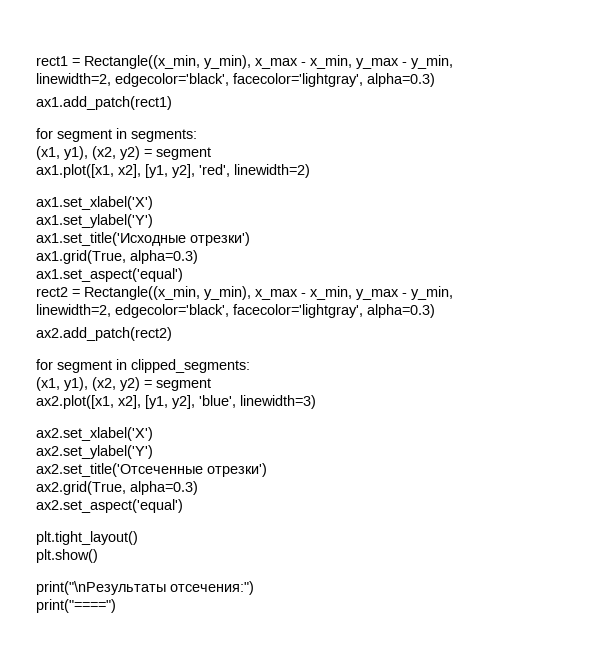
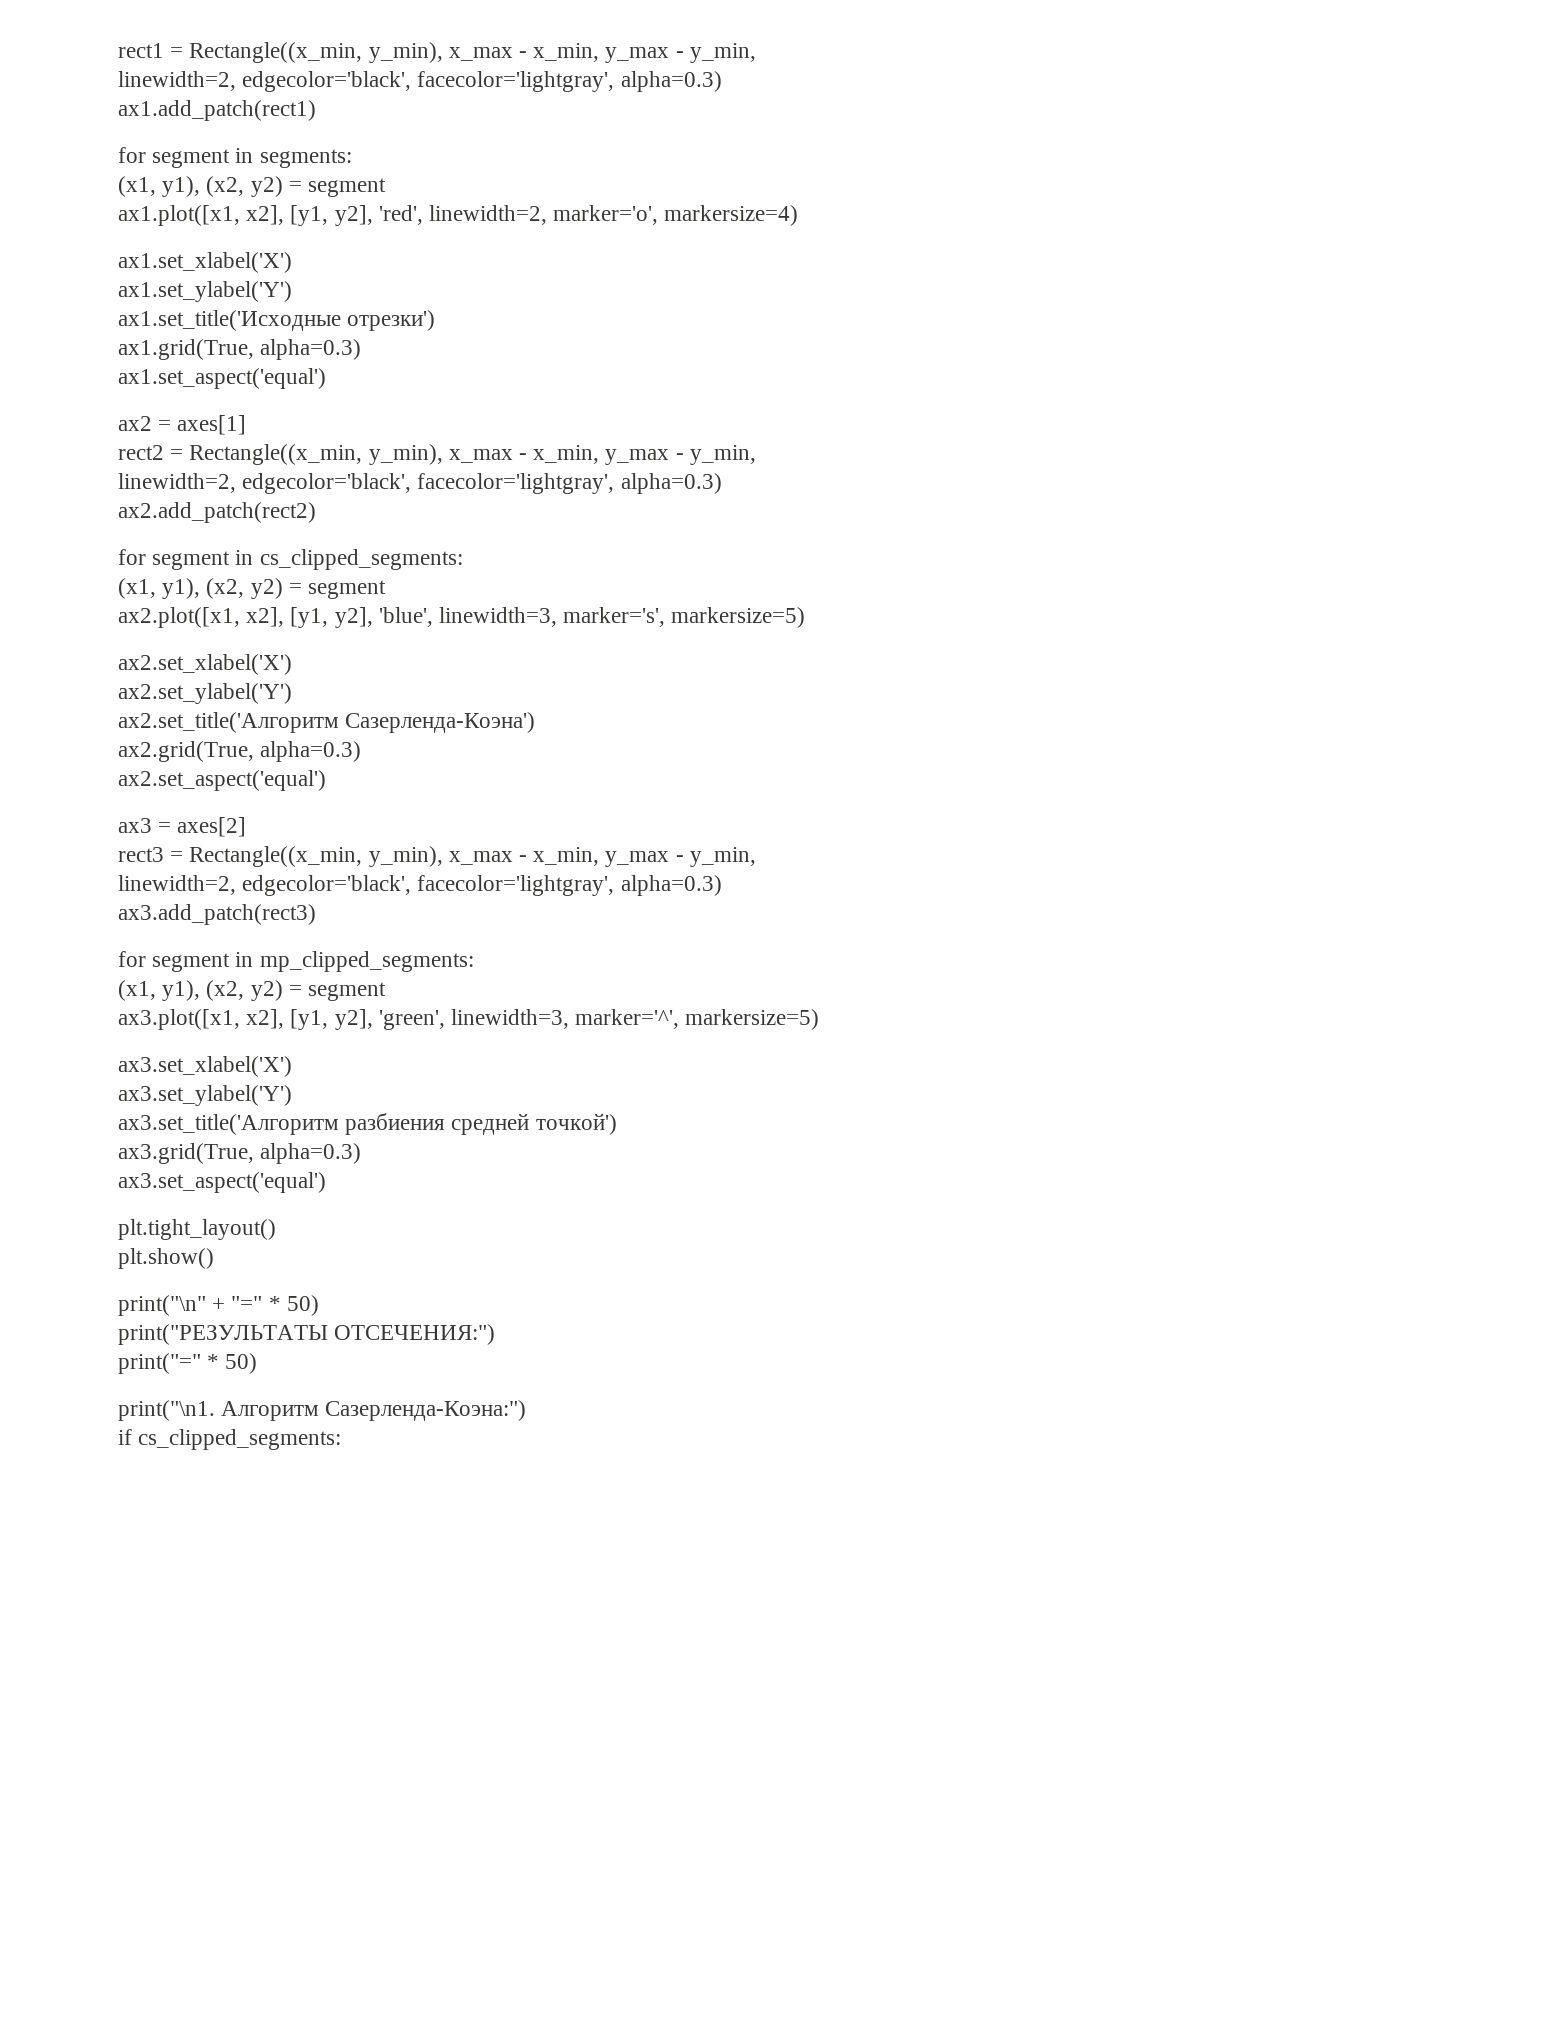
[234,164,310,178] linewidth=2) -> [429,205,799,226] linewidth=2, marker='o', markersize=4)
(183, 275) none -> [118,415,247,435] // ax2 = axes[1]
[131,359,250,373] clipped_segments: -> [259,549,463,570] cs_clipped_segments:
[240,395,316,409] linewidth=3) -> [439,607,806,628] linewidth=3, marker='s', markersize=5)
[36,463,267,477] ax2.set_title('Отсеченные отрезки') -> [118,712,536,733] ax2.set_title('Алгоритм Сазерленда-Коэна')
[36,531,138,545] [36,549,98,563] [36,581,254,595] [36,599,116,613] plt.tight_layout() // plt.show() // print("\nРезультаты отсечения:") // print("====") -> [118,817,247,837] [118,846,756,867] [118,875,722,896] [118,904,316,925] [118,951,474,972] [118,980,387,1001] [118,1009,820,1030] [118,1056,292,1077] [118,1085,292,1106] [118,1113,617,1135] [118,1143,362,1164] [118,1172,326,1193] [118,1219,276,1240] [118,1248,214,1269] [118,1295,319,1316] [118,1324,496,1345] [118,1353,258,1374] [118,1400,527,1421] [118,1429,342,1450] ax3 = axes[2] // rect3 = Rectangle((x_min, y_min), x_max - x_min, y_max - y_min, // linewidth=2, edgecolor='black', facecolor='lightgray', alpha=0.3) // ax3.add_patch(rect3) // for segment in mp_clipped_segments: // (x1, y1), (x2, y2) = segment // ax3.plot([x1, x2], [y1, y2], 'green', linewidth=3, marker='^', markersize=5) // ax3.set_xlabel('X') // ax3.set_ylabel('Y') // ax3.set_title('Алгоритм разбиения средней точкой') // ax3.grid(True, alpha=0.3) // ax3.set_aspect('equal') // plt.tight_layout() // plt.show() // print("\n" + "=" * 50) // print("РЕЗУЛЬТАТЫ ОТСЕЧЕНИЯ:") // print("=" * 50) // print("\n1. Алгоритм Сазерленда-Коэна:") // if cs_clipped_segments:

